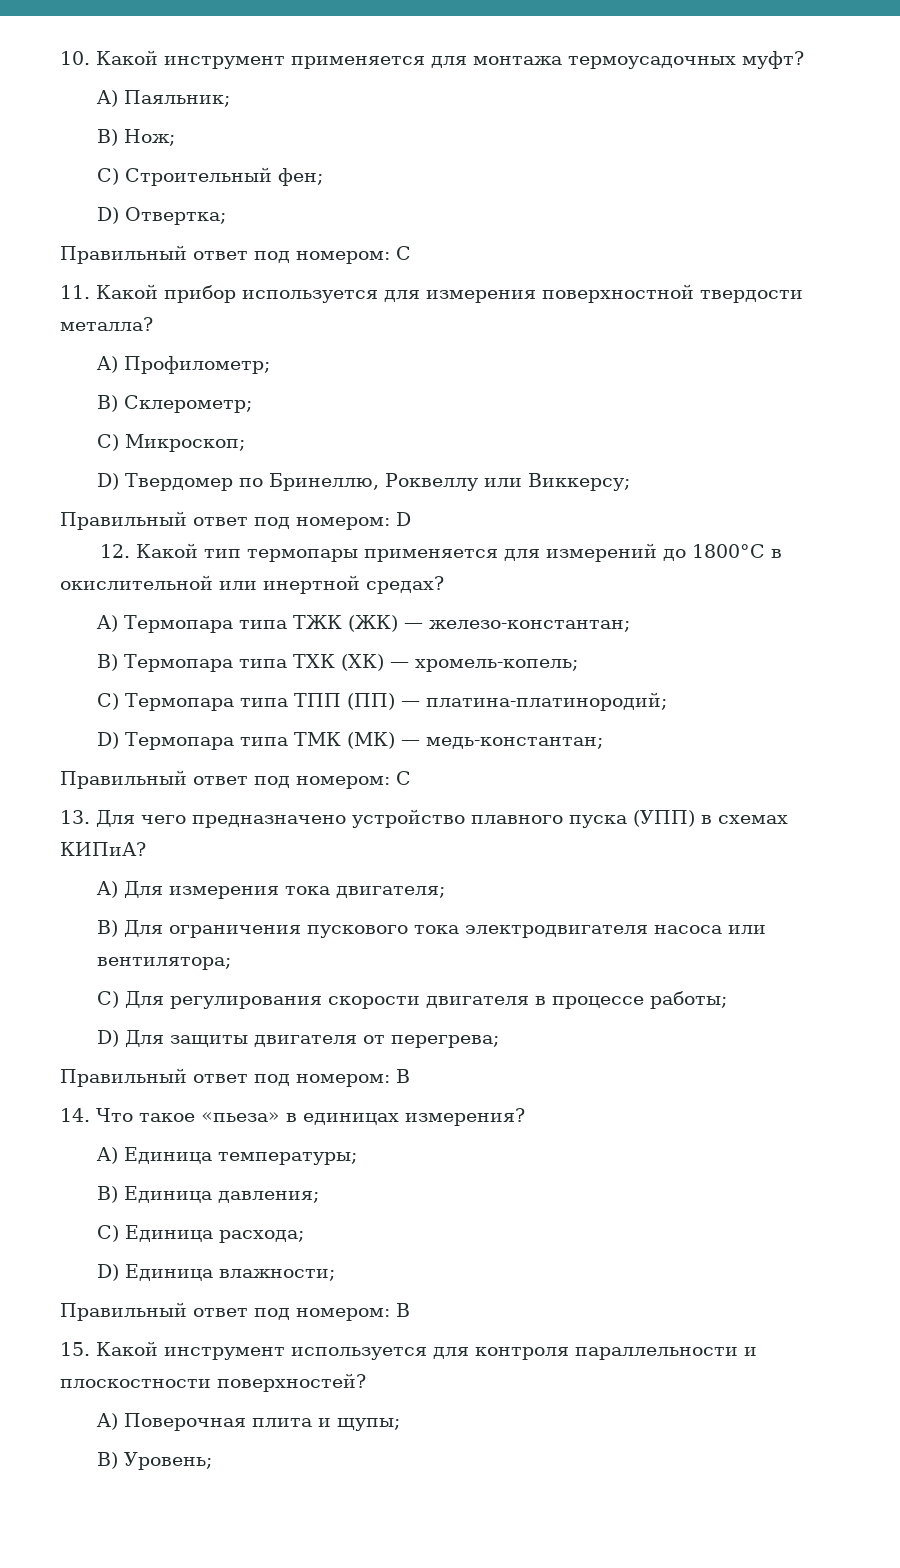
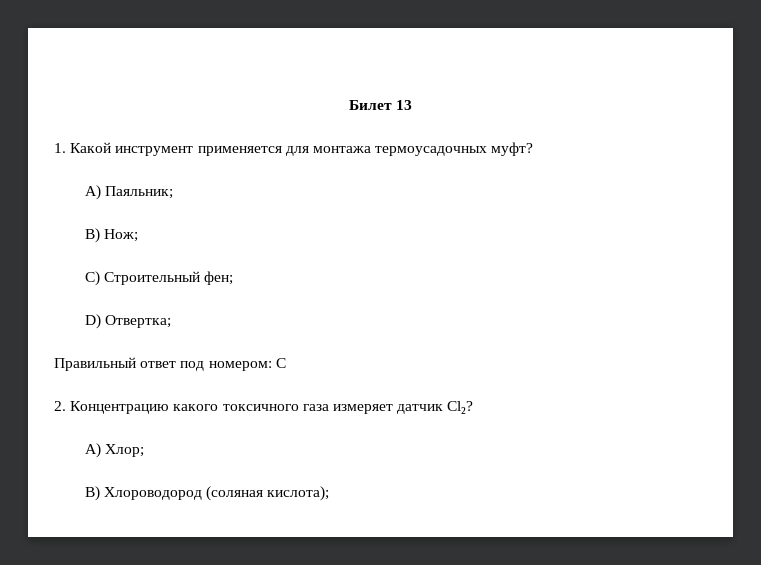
[60,51,90,65] 10. -> [348,100,413,110] [54,143,66,153] Билет 13 // 1.
[60,284,803,303] [60,317,153,331] [96,356,271,374] [97,395,253,413] [97,434,246,452] [97,473,631,491] [60,511,411,530] [100,543,783,562] [60,575,444,594] [96,615,631,633] [97,654,579,672] [97,692,668,711] [97,732,604,750] [60,770,411,789] [60,809,788,828] [60,842,146,856] [96,881,446,899] [97,920,767,938] [97,957,232,970] [97,991,728,1009] [97,1030,500,1048] [60,1068,410,1087] [60,1108,525,1126] [96,1147,358,1165] [97,1186,320,1203] [97,1225,305,1243] [97,1264,336,1281] [60,1302,410,1321] [60,1341,757,1360] [60,1373,366,1392] [96,1413,401,1431] [97,1452,213,1470] 11. Какой прибор используется для измерения поверхностной твердости металла? // A) Профилометр; // B) Склерометр; // C) Микроскоп; // D) Твердомер по Бринеллю, Роквеллу или Виккерсу; // Правильный ответ под номером: D // 12. Какой тип термопары применяется для измерений до 1800°C в окислительной или инертной средах? // A) Термопара типа ТЖК (ЖК) — железо-константан; // B) Термопара типа ТХК (ХК) — хромель-копель; // C) Термопара типа ТПП (ПП) — платина-платинородий; // D) Термопара типа ТМК (МК) — медь-константан; // Правильный ответ под номером: C // 13. Для чего предназначено устройство плавного пуска (УПП) в схемах КИПиА? // A) Для измерения тока двигателя; // B) Для ограничения пускового тока электродвигателя насоса или вентилятора; // C) Для регулирования скорости двигателя в процессе работы; // D) Для защиты двигателя от перегрева; // Правильный ответ под номером: B // 14. Что такое «пьеза» в единицах измерения? // A) Единица температуры; // B) Единица давления; // C) Единица расхода; // D) Единица влажности; // Правильный ответ под номером: B // 15. Какой инструмент используется для контроля параллельности и плоскостности поверхностей? // A) Поверочная плита и щупы; // B) Уровень; -> [54,401,474,414] [84,443,144,458] [84,486,330,501] 2. Концентрацию какого токсичного газа измеряет датчик Cl₂? // A) Хлор; // B) Хлороводород (соляная кислота);

